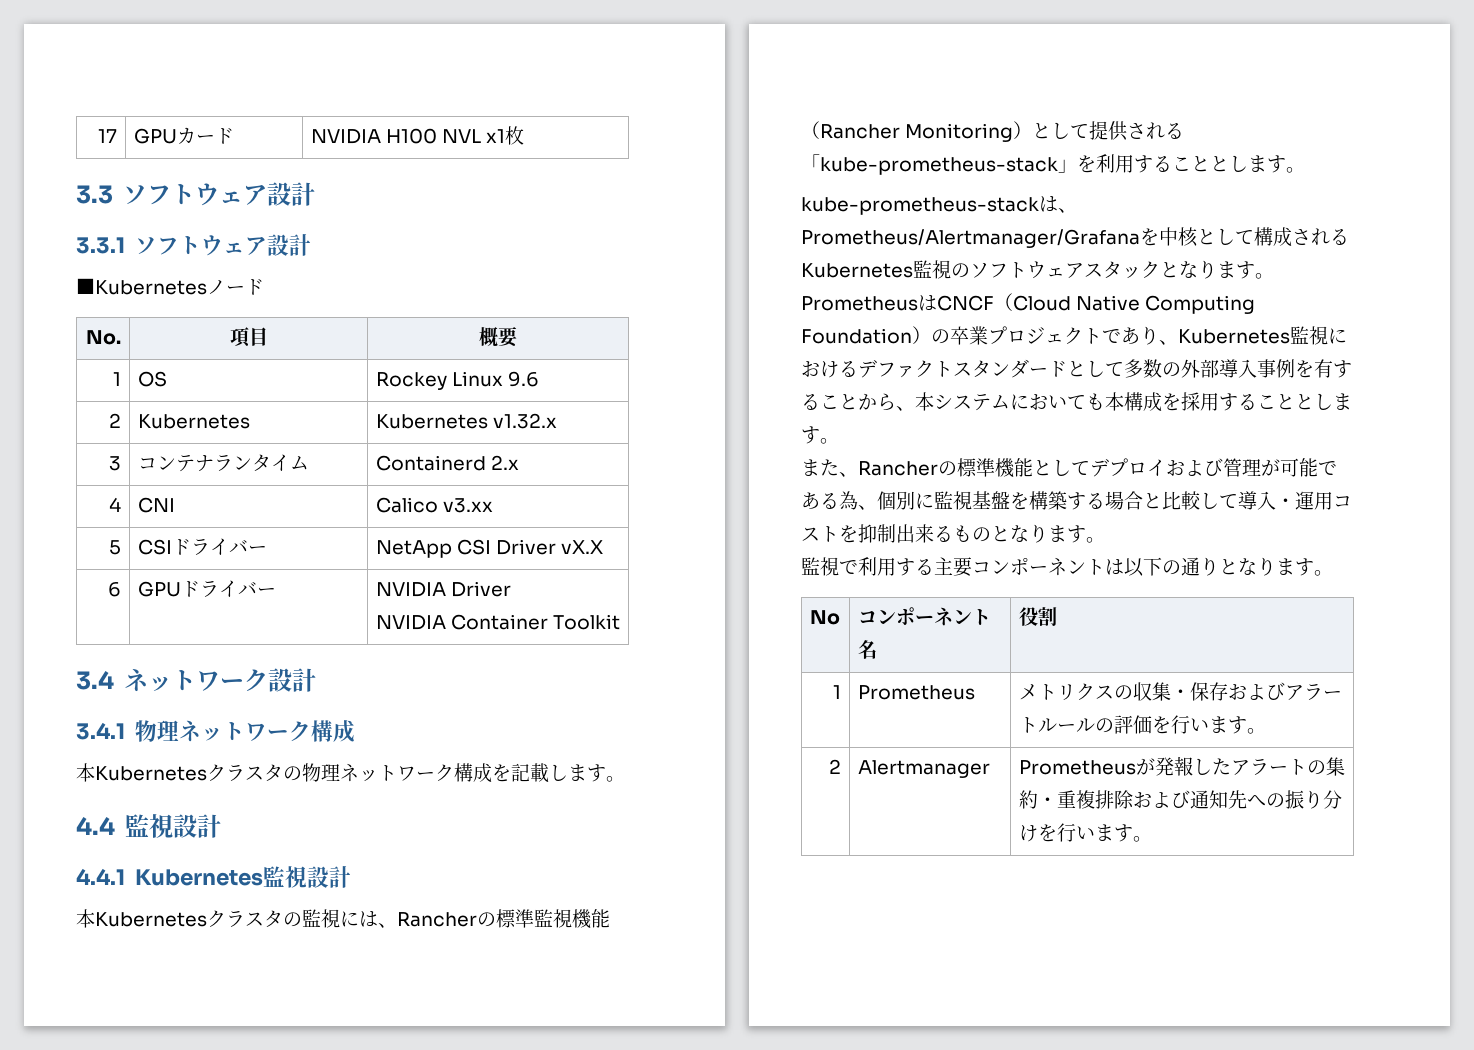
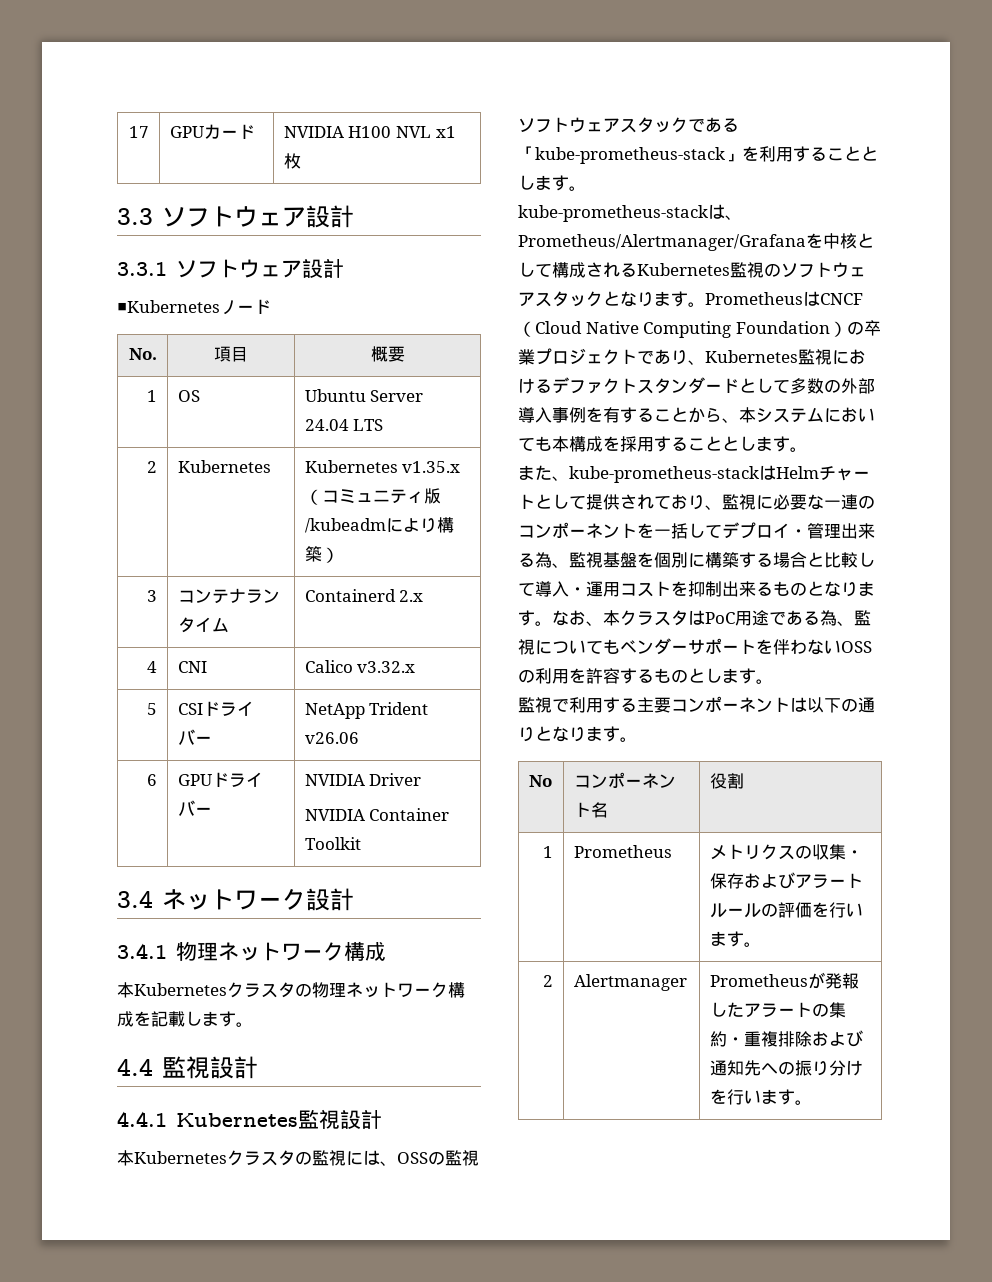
[375,371,539,390] Rockey Linux 9.6 -> [304,389,424,402] [304,419,384,431] Ubuntu Server 24.04 LTS
[492,413,557,429] v1.32.x -> [402,461,461,473] [304,488,441,505] [304,517,454,533] [304,546,339,563] v1.35.x（コミュニティ版/kubeadmにより構築）
[442,498,493,513] v3.xx -> [357,661,416,673] v3.32.x
[456,539,603,555] CSI Driver vX.X -> [369,702,429,715] [304,732,359,744] Trident v26.06
[397,909,610,929] [801,121,1166,142] Rancherの標準監視機能（Rancher Monitoring）として提供され -> [397,1150,479,1166] [518,117,722,133] OSSの監視ソフトウェアスタックであ
[858,458,1337,478] [801,491,934,510] Rancherの標準機能としてデプロイおよび管理が可能である為、個別に -> [569,465,870,483] [518,494,875,510] [518,522,875,539] [518,552,569,568] kube-prometheus-stackはHelmチャートとして提供されており、監視に必要な一連のコンポーネントを一括してデプロイ・管理出来る為、
(1029, 501) none -> [654,552,705,568] 個別に
(1105, 540) none -> [552,610,871,626] [518,638,872,655] [518,668,773,684] なお、本クラスタはPoC用途である為、監視についてもベンダーサポートを伴わないOSSの利用を許容するものとします。

